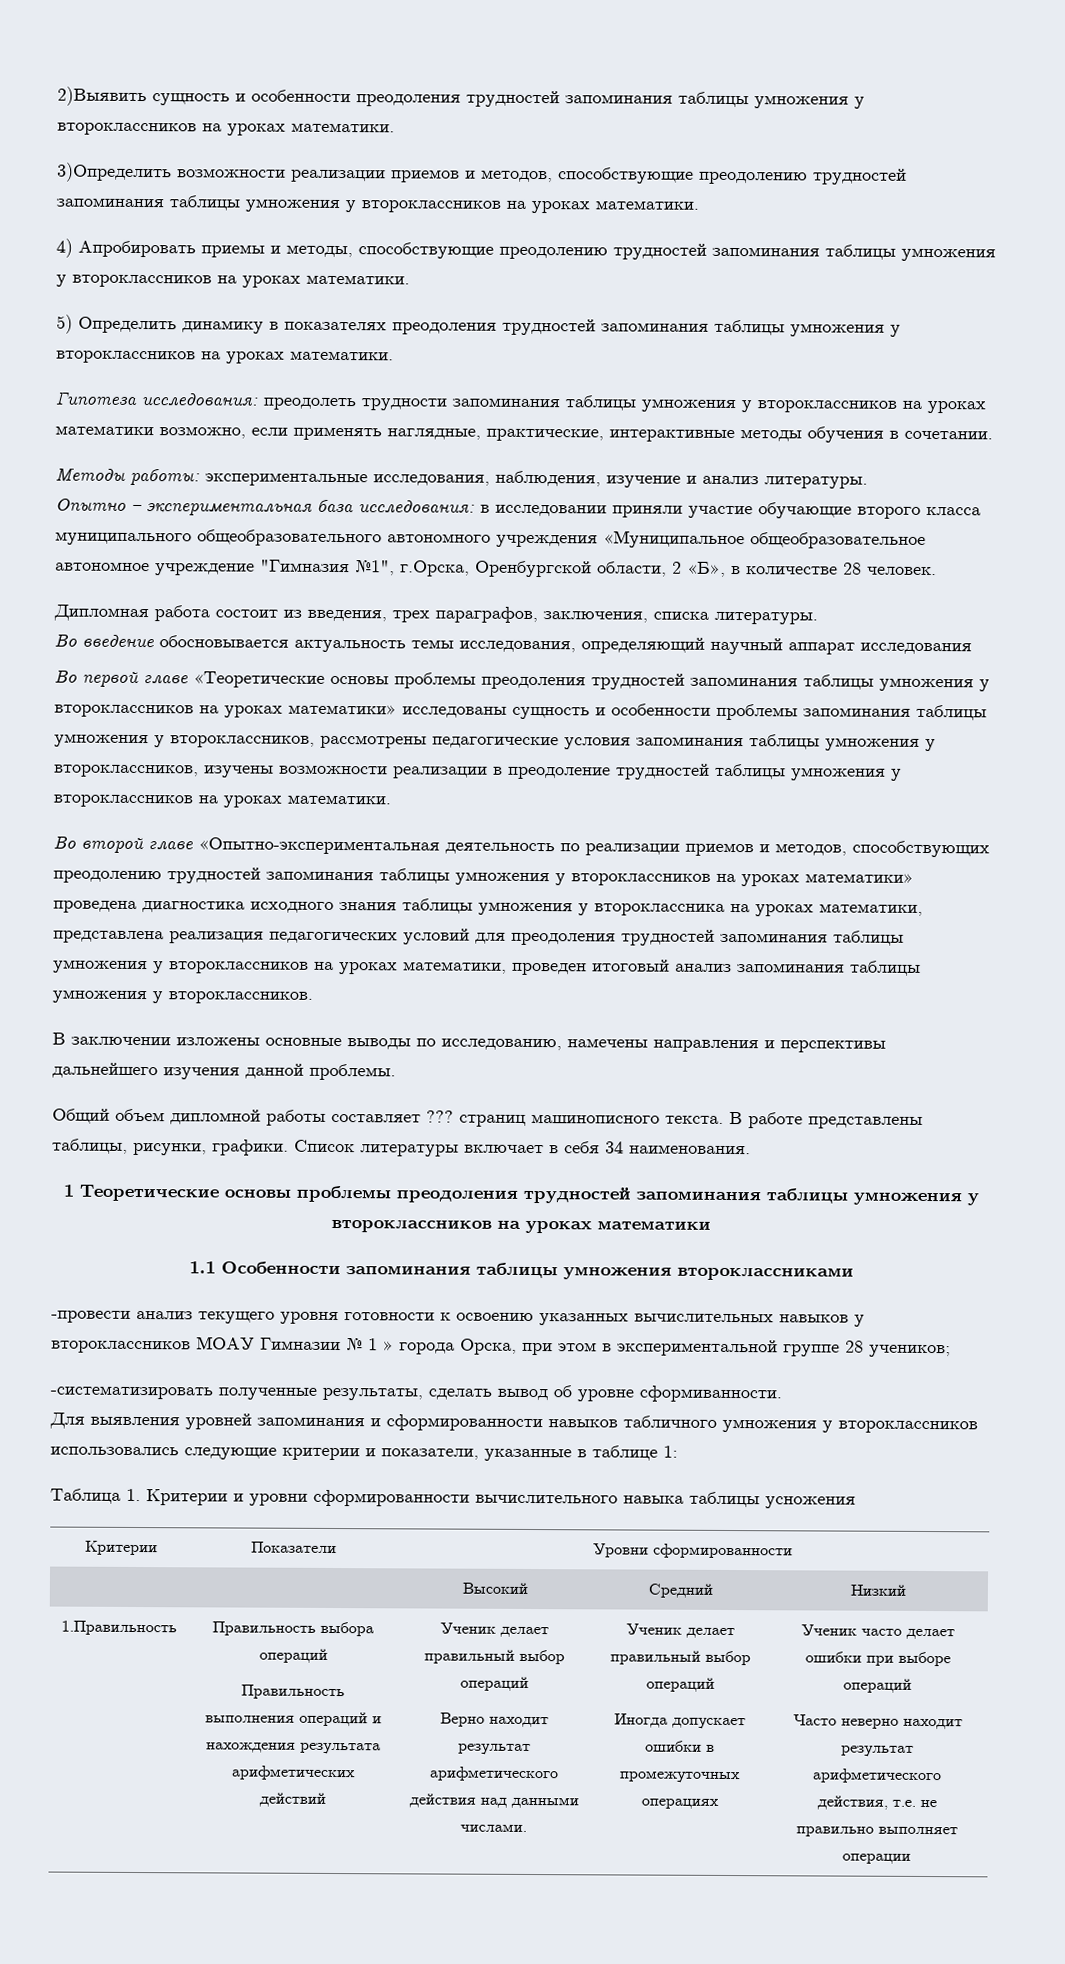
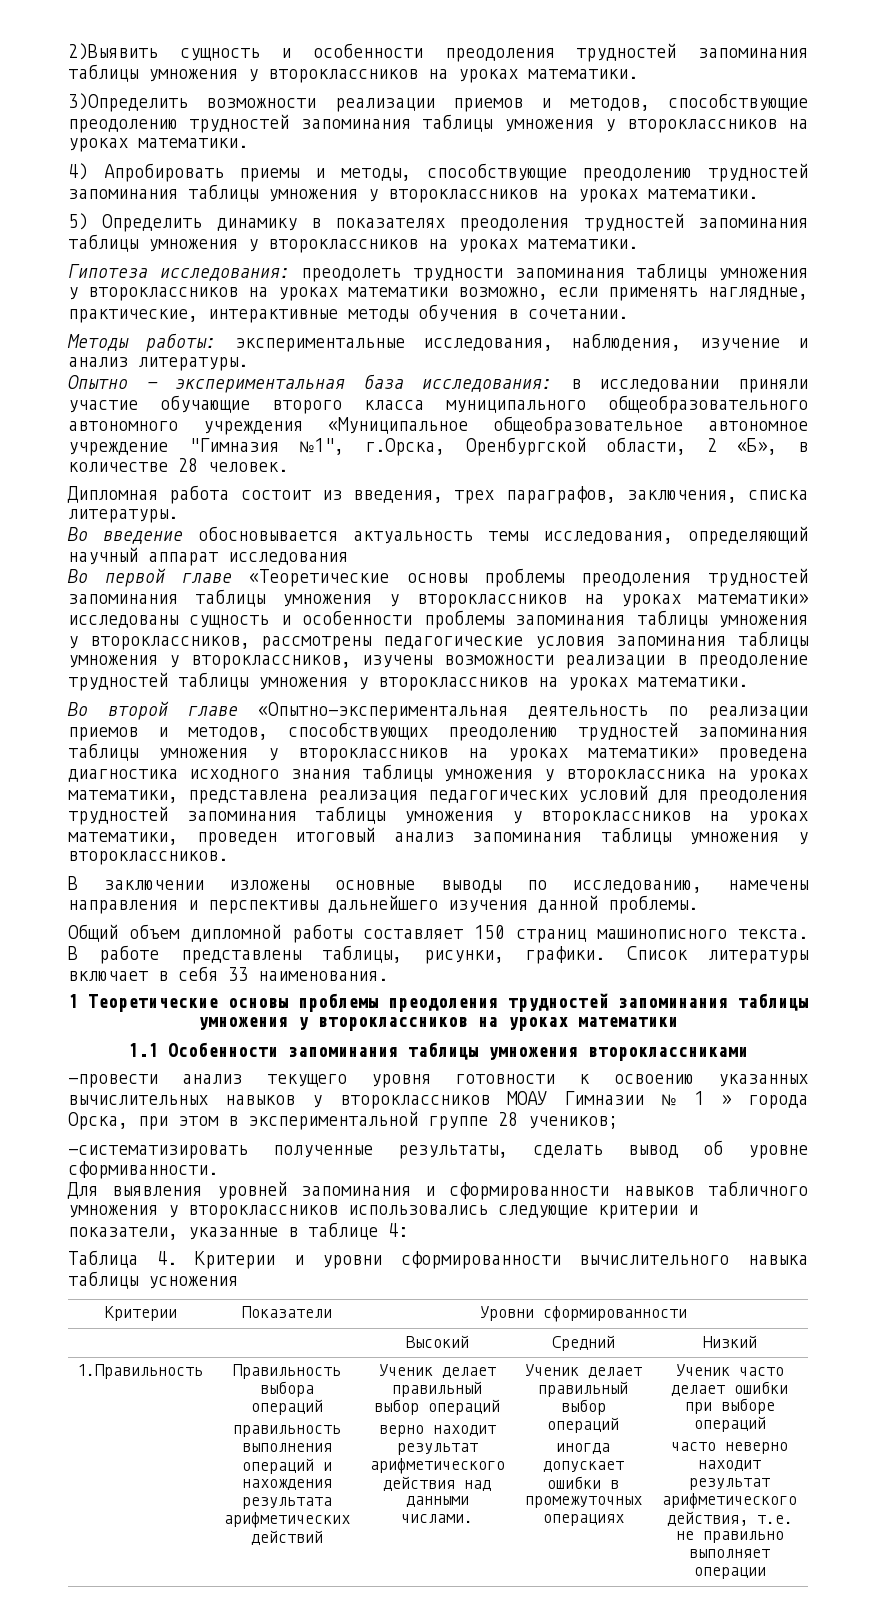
[426,1110,454,1123] ??? -> [474,925,505,939] 150
[605,1141,624,1154] 34 -> [228,967,248,981] 33
[663,1445,678,1458] 1: -> [388,1223,408,1237] 4:
[126,1488,141,1502] 1. -> [156,1251,177,1265] 4.
[241,1684,345,1700] Правильность -> [232,1425,341,1437] правильность
[440,1712,485,1727] Верно -> [378,1425,424,1437] верно
[614,1713,668,1728] Иногда -> [556,1443,610,1454] иногда
[792,1714,837,1726] Часто -> [671,1442,716,1451] часто

